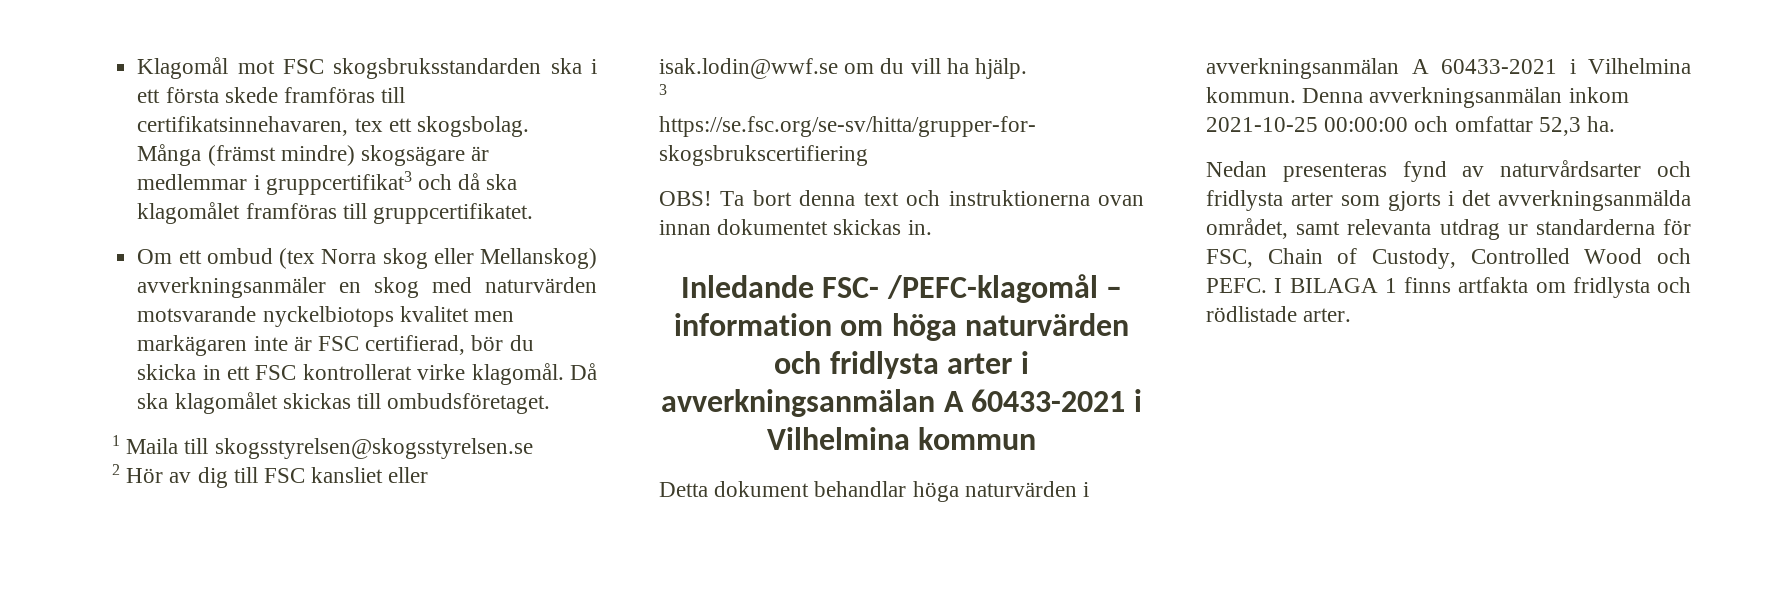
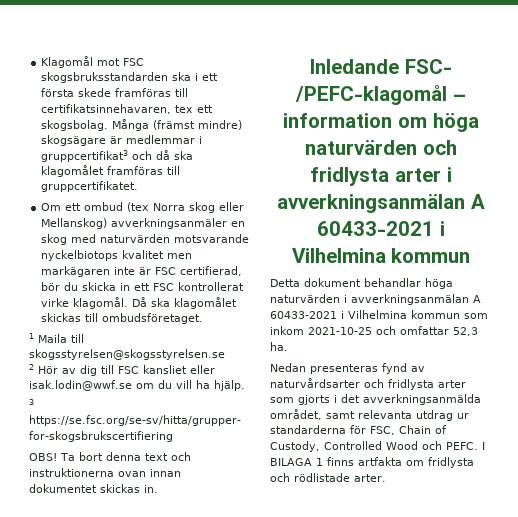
[1206,87,1563,108] kommun. Denna avverkningsanmälan -> [411,310,488,319] kommun som
[1324,117,1409,132] 00:00:00 -> (372, 331) none

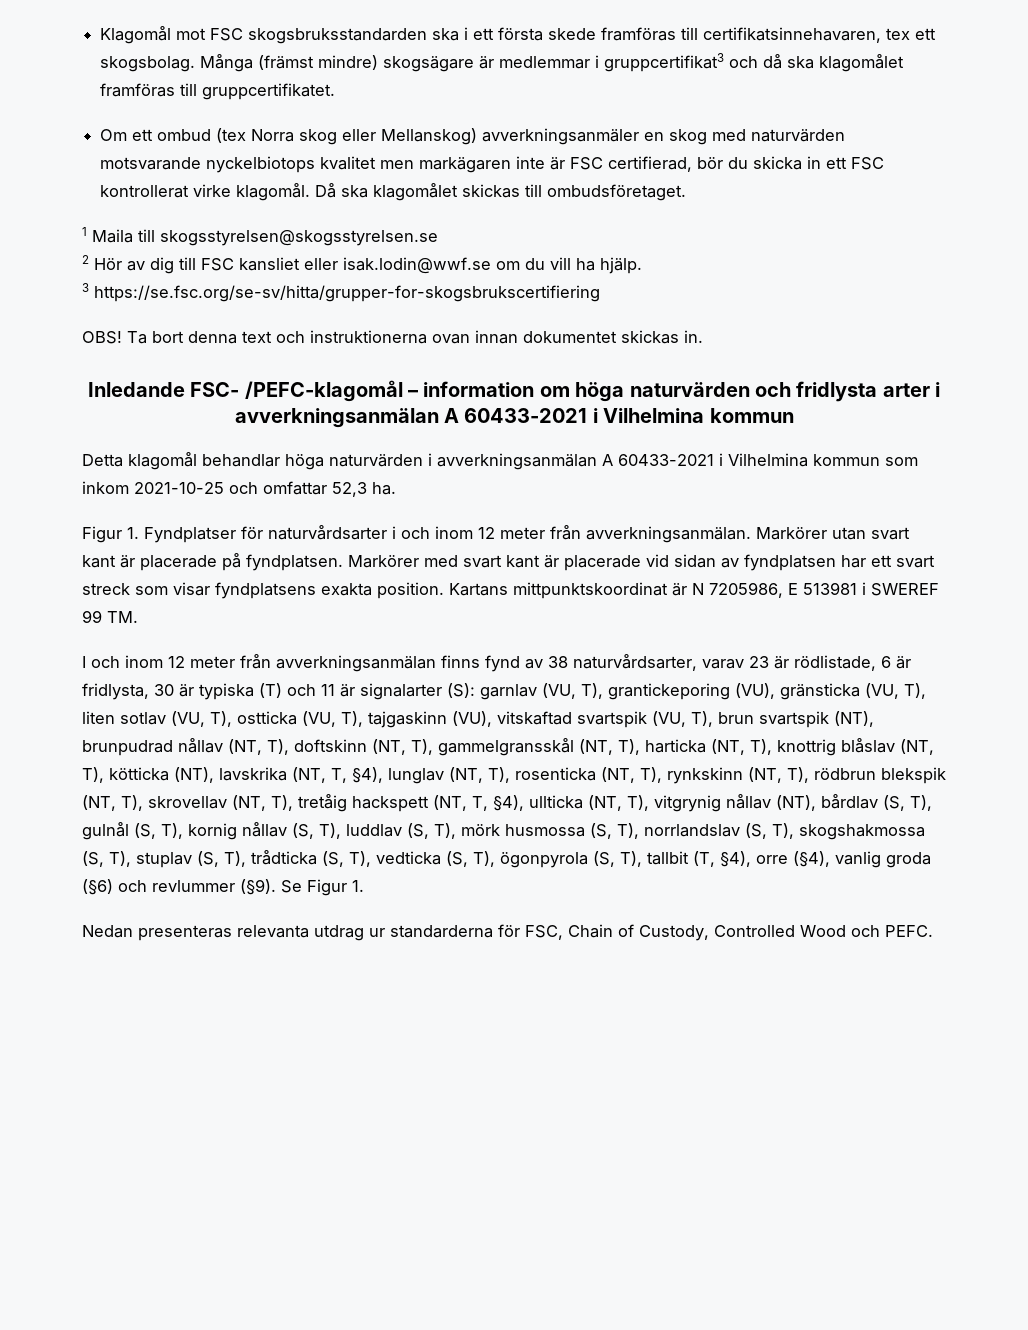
[304,278,361,287] dokument -> [128,452,197,470] klagomål
[270,363,425,374] [270,378,466,390] [270,394,481,405] [270,409,355,420] Nedan presenteras fynd av naturvårdsarter och fridlysta arter som gjorts i det avverkningsanmälda området, samt -> [82,525,910,543] [82,553,935,571] [82,582,939,599] [82,610,138,623] [82,654,911,672] [82,683,926,700] [82,711,874,728] [82,738,934,756] [82,767,946,784] [82,794,932,812] [82,822,925,840] [82,850,931,868] [82,879,364,896] [82,925,232,941] Figur 1. Fyndplatser för naturvårdsarter i och inom 12 meter från avverkningsanmälan. Markörer utan svart kant är placerade på fyndplatsen. Markörer med svart kant är placerade vid sidan av fyndplatsen har ett svart streck som visar fyndplatsens exakta position. Kartans mittpunktskoordinat är N 7205986, E 513981 i SWEREF 99 TM. // I och inom 12 meter från avverkningsanmälan finns fynd av 38 naturvårdsarter, varav 23 är rödlistade, 6 är fridlysta, 30 är typiska (T) och 11 är signalarter (S): garnlav (VU, T), grantickeporing (VU), gränsticka (VU, T), liten sotlav (VU, T), ostticka (VU, T), tajgaskinn (VU), vitskaftad svartspik (VU, T), brun svartspik (NT), brunpudrad nållav (NT, T), doftskinn (NT, T), gammelgransskål (NT, T), harticka (NT, T), knottrig blåslav (NT, T), kötticka (NT), lavskrika (NT, T, §4), lunglav (NT, T), rosenticka (NT, T), rynkskinn (NT, T), rödbrun blekspik (NT, T), skrovellav (NT, T), tretåig hackspett (NT, T, §4), ullticka (NT, T), vitgrynig nållav (NT), bårdlav (S, T), gulnål (S, T), kornig nållav (S, T), luddlav (S, T), mörk husmossa (S, T), norrlandslav (S, T), skogshakmossa (S, T), stuplav (S, T), trådticka (S, T), vedticka (S, T), ögonpyrola (S, T), tallbit (T, §4), orre (§4), vanlig groda (§6) och revlummer (§9). Se Figur 1. // Nedan presenteras
[482,442,485,450] [270,457,474,468] [270,473,386,482] I BILAGA 1 finns artfakta om fridlysta och rödlistade arter. -> (933, 931) none

